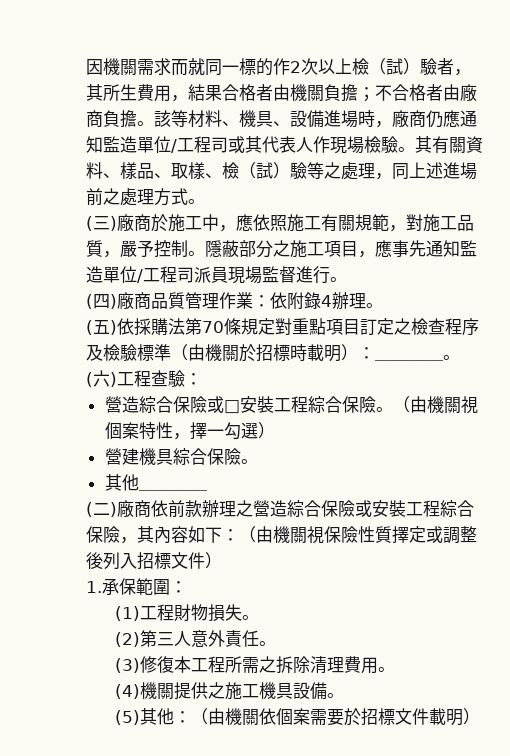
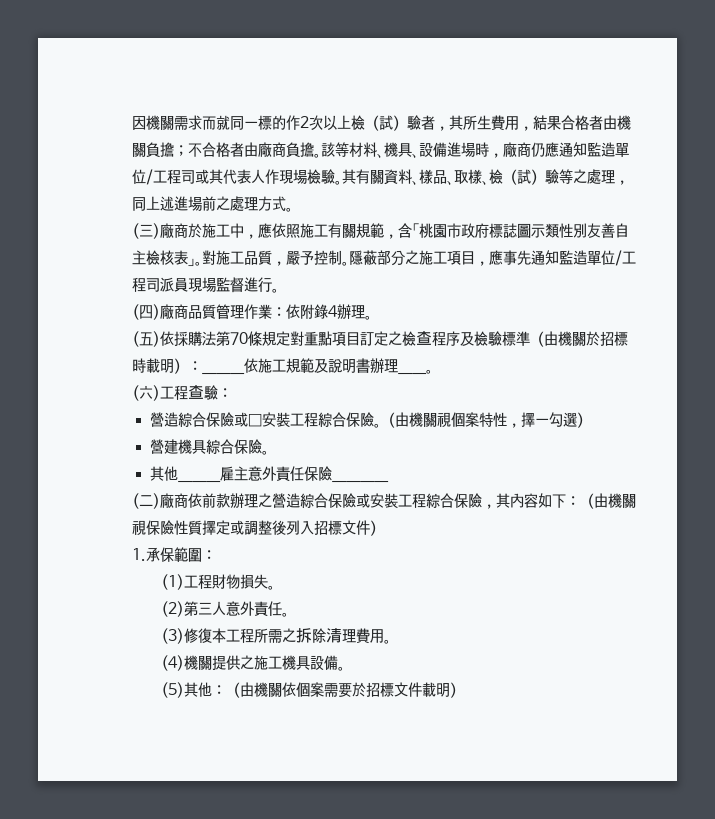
(406, 228) none -> [398,223,630,239] [132,250,203,267] 含「桃園市政府標誌圖示類性別友善自主檢核表」。
(426, 360) none -> [244,358,414,375] 依施工規範及說明書辦理＿
(190, 490) none -> [219,466,375,483] 雇主意外責任保險＿＿＿

